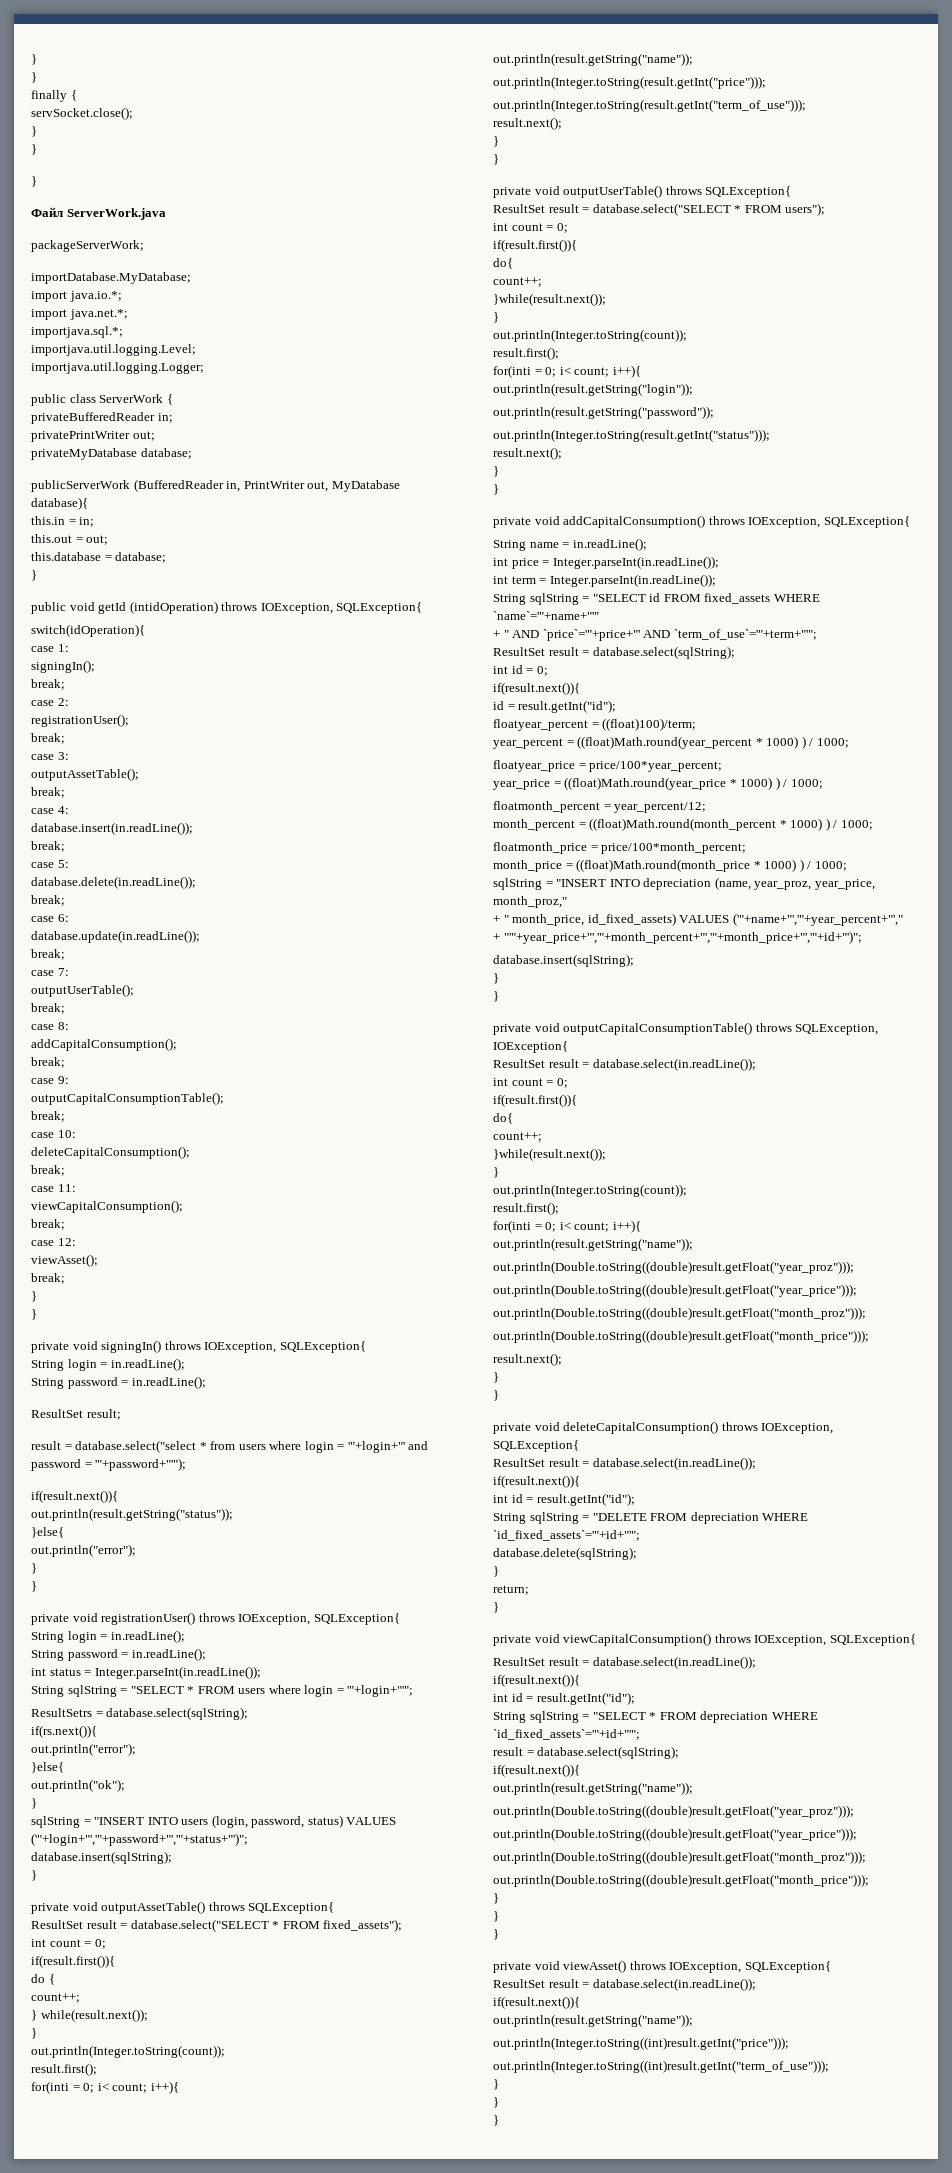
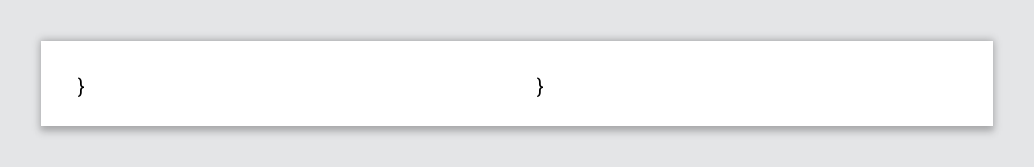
[31,54,37,65] [31,72,37,83] [31,90,77,102] [31,107,133,120] [31,126,37,137] [31,144,37,155] [31,176,37,187] [31,207,166,220] [31,240,144,252] [31,272,191,284] [31,291,122,302] [31,309,128,320] [31,326,123,338] [31,344,196,356] [31,362,204,374] [31,394,173,406] [31,412,173,424] [31,431,155,442] [31,448,192,460] [31,479,400,492] [31,497,88,510] [31,516,95,527] [31,534,109,545] [31,552,167,563] [31,570,37,581] [31,601,423,614] [31,624,145,637] [31,644,69,652] [31,660,95,673] [31,679,65,690] [31,698,69,706] [31,714,129,727] [31,733,65,744] [31,752,69,760] [31,768,139,781] [31,787,65,798] [31,806,69,814] [31,822,193,835] [31,841,65,852] [31,860,69,868] [31,876,196,889] [31,895,65,906] [31,914,69,922] [31,930,200,943] [31,949,65,960] [31,968,69,976] [31,984,134,997] [31,1003,65,1014] [31,1022,69,1030] [31,1038,177,1051] [31,1057,65,1068] [31,1076,69,1084] [31,1092,224,1105] [31,1111,65,1122] [31,1130,76,1138] [31,1146,190,1159] [31,1165,65,1176] [31,1184,76,1192] [31,1200,183,1213] [31,1219,65,1230] [31,1238,76,1246] [31,1254,98,1267] [31,1273,65,1284] [31,1291,37,1302] [31,1309,37,1320] [31,1340,366,1353] [31,1358,185,1371] [31,1376,206,1389] [31,1409,121,1420] [31,1440,429,1453] [31,1458,187,1471] [31,1490,118,1503] [31,1508,233,1521] [31,1527,64,1538] [31,1544,136,1557] [31,1563,37,1574] [31,1581,37,1592] [31,1612,400,1625] [31,1630,185,1643] [31,1648,206,1661] [31,1666,261,1679] [31,1685,414,1697] [31,1707,249,1720] [31,1725,97,1738] [31,1743,136,1756] [31,1762,64,1773] [31,1779,125,1792] [31,1798,37,1809] [31,1815,397,1828] [31,1833,248,1846] [31,1851,172,1864] [31,1870,37,1881] [31,1901,335,1914] [31,1919,403,1932] [31,1939,106,1949] [31,1955,115,1968] [31,1974,55,1985] [31,1993,80,2003] [31,2009,148,2022] [31,2028,37,2039] [31,2045,225,2058] [31,2063,97,2076] [31,2081,179,2094] [493,53,693,66] [493,76,766,89] [493,99,806,112] [493,117,562,130] [493,136,499,147] [493,154,499,165] [493,185,792,198] [493,203,826,216] [493,223,568,233] [493,239,577,252] [493,258,513,269] [493,277,542,287] [493,293,606,306] [493,312,499,323] [493,329,687,342] [493,347,559,360] [493,365,641,378] [493,383,693,396] [493,406,714,419] [493,429,770,442] [493,447,562,460] [493,466,499,477] [493,484,499,495] [493,515,910,528] [493,538,647,551] [493,556,719,569] [493,574,716,587] [493,593,820,605] [493,611,599,620] [493,629,817,641] [493,646,735,659] [493,665,548,676] [493,682,580,695] [493,700,617,713] [493,718,697,731] [493,736,849,749] [493,760,723,772] [493,777,823,790] [493,801,707,813] [493,818,873,831] [493,842,747,854] [493,859,847,872] [493,877,875,890] [493,896,567,908] [493,913,903,926] [493,931,862,944] [493,954,634,967] [493,973,499,984] [493,991,499,1002] [493,1022,879,1035] [493,1041,568,1053] [493,1058,756,1071] [493,1078,568,1088] [493,1094,577,1107] [493,1113,513,1124] [493,1132,542,1142] [493,1148,606,1161] [493,1167,499,1178] [493,1184,687,1197] [493,1202,559,1215] [493,1220,641,1233] [493,1238,693,1251] [493,1261,854,1274] [493,1284,857,1297] [493,1307,866,1320] [493,1330,869,1343] [493,1353,562,1366] [493,1372,499,1383] [493,1390,499,1401] [493,1421,834,1434] [493,1440,579,1452] [493,1457,756,1470] [493,1475,580,1488] [493,1493,635,1506] [493,1512,809,1524] [493,1530,640,1541] [493,1547,637,1560] [493,1566,499,1577] [493,1585,529,1595] [493,1602,499,1613] [493,1633,916,1646] [493,1656,756,1669] [493,1674,580,1687] [493,1692,635,1705] [493,1711,818,1723] [493,1729,640,1740] [493,1746,680,1759] [493,1764,580,1777] [493,1782,693,1795] [493,1805,854,1818] [493,1828,857,1841] [493,1851,866,1864] [493,1874,869,1887] [493,1893,499,1904] [493,1911,499,1922] [493,1929,499,1940] [493,1960,831,1973] [493,1978,756,1991] [493,1996,580,2009] [493,2014,693,2027] [493,2037,789,2050] [493,2060,829,2073] [493,2079,499,2090] [493,2097,499,2108] [493,2115,499,2126] } // } // finally { // servSocket.close(); // } // } // } // Файл ServerWork.java // packageServerWork; // importDatabase.MyDatabase; // import java.io.*; // import java.net.*; // importjava.sql.*; // importjava.util.logging.Level; // importjava.util.logging.Logger; // public class ServerWork { // privateBufferedReader in; // privatePrintWriter out; // privateMyDatabase database; // publicServerWork (BufferedReader in, PrintWriter out, MyDatabase database){ // this.in = in; // this.out = out; // this.database = database; // } // public void getId (intidOperation) throws IOException, SQLException{ // switch(idOperation){ // case 1: // signingIn(); // break; // case 2: // registrationUser(); // break; // case 3: // outputAssetTable(); // break; // case 4: // database.insert(in.readLine()); // break; // case 5: // database.delete(in.readLine()); // break; // case 6: // database.update(in.readLine()); // break; // case 7: // outputUserTable(); // break; // case 8: // addCapitalConsumption(); // break; // case 9: // outputCapitalConsumptionTable(); // break; // case 10: // deleteCapitalConsumption(); // break; // case 11: // viewCapitalConsumption(); // break; // case 12: // viewAsset(); // break; // } // } // private void signingIn() throws IOException, SQLException{ // String login = in.readLine(); // String password = in.readLine(); // ResultSet result; // result = database.select("select * from users where login = '"+login+"' and password = '"+password+"'"); // if(result.next()){ // out.println(result.getString("status")); // }else{ // out.println("error"); // } // } // private void registrationUser() throws IOException, SQLException{ // String login = in.readLine(); // String password = in.readLine(); // int status = Integer.parseInt(in.readLine()); // String sqlString = "SELECT * FROM users where login = '"+login+"'"; // ResultSetrs = database.select(sqlString); // if(rs.next()){ // out.println("error"); // }else{ // out.println("ok"); // } // sqlString = "INSERT INTO users (login, password, status) VALUES ('"+login+"','"+password+"','"+status+"')"; // database.insert(sqlString); // } // private void outputAssetTable() throws SQLException{ // ResultSet result = database.select("SELECT * FROM fixed_assets"); // int count = 0; // if(result.first()){ // do { // count++; // } while(result.next()); // } // out.println(Integer.toString(count)); // result.first(); // for(inti = 0; i< count; i++){ // out.println(result.getString("name")); // out.println(Integer.toString(result.getInt("price"))); // out.println(Integer.toString(result.getInt("term_of_use"))); // result.next(); // } // } // private void outputUserTable() throws SQLException{ // ResultSet result = database.select("SELECT * FROM users"); // int count = 0; // if(result.first()){ // do{ // count++; // }while(result.next()); // } // out.println(Integer.toString(count)); // result.first(); // for(inti = 0; i< count; i++){ // out.println(result.getString("login")); // out.println(result.getString("password")); // out.println(Integer.toString(result.getInt("status"))); // result.next(); // } // } // private void addCapitalConsumption() throws IOException, SQLException{ // String name = in.readLine(); // int price = Integer.parseInt(in.readLine()); // int term = Integer.parseInt(in.readLine()); // String sqlString = "SELECT id FROM fixed_assets WHERE `name`='"+name+"'" // + " AND `price`='"+price+"' AND `term_of_use`='"+term+"'"; // ResultSet result = database.select(sqlString); // int id = 0; // if(result.next()){ // id = result.getInt("id"); // floatyear_percent = ((float)100)/term; // year_percent = ((float)Math.round(year_percent * 1000) ) / 1000; // floatyear_price = price/100*year_percent; // year_price = ((float)Math.round(year_price * 1000) ) / 1000; // floatmonth_percent = year_percent/12; // month_percent = ((float)Math.round(month_percent * 1000) ) / 1000; // floatmonth_price = price/100*month_percent; // month_price = ((float)Math.round(month_price * 1000) ) / 1000; // sqlString = "INSERT INTO depreciation (name, year_proz, year_price, month_proz," // + " month_price, id_fixed_assets) VALUES ('"+name+"','"+year_percent+"'," // + "'"+year_price+"','"+month_percent+"','"+month_price+"','"+id+"')"; // database.insert(sqlString); // } // } // private void outputCapitalConsumptionTable() throws SQLException, IOException{ // ResultSet result = database.select(in.readLine()); // int count = 0; // if(result.first()){ // do{ // count++; // }while(result.next()); // } // out.println(Integer.toString(count)); // result.first(); // for(inti = 0; i< count; i++){ // out.println(result.getString("name")); // out.println(Double.toString((double)result.getFloat("year_proz"))); // out.println(Double.toString((double)result.getFloat("year_price"))); // out.println(Double.toString((double)result.getFloat("month_proz"))); // out.println(Double.toString((double)result.getFloat("month_price"))); // result.next(); // } // } // private void deleteCapitalConsumption() throws IOException, SQLException{ // ResultSet result = database.select(in.readLine()); // if(result.next()){ // int id = result.getInt("id"); // String sqlString = "DELETE FROM depreciation WHERE `id_fixed_assets`='"+id+"'"; // database.delete(sqlString); // } // return; // } // private void viewCapitalConsumption() throws IOException, SQLException{ // ResultSet result = database.select(in.readLine()); // if(result.next()){ // int id = result.getInt("id"); // String sqlString = "SELECT * FROM depreciation WHERE `id_fixed_assets`='"+id+"'"; // result = database.select(sqlString); // if(result.next()){ // out.println(result.getString("name")); // out.println(Double.toString((double)result.getFloat("year_proz"))); // out.println(Double.toString((double)result.getFloat("year_price"))); // out.println(Double.toString((double)result.getFloat("month_proz"))); // out.println(Double.toString((double)result.getFloat("month_price"))); // } // } // } // private void viewAsset() throws IOException, SQLException{ // ResultSet result = database.select(in.readLine()); // if(result.next()){ // out.println(result.getString("name")); // out.println(Integer.toString((int)result.getInt("price"))); // out.println(Integer.toString((int)result.getInt("term_of_use"))); // } // } // } -> [78,77,85,98] [537,77,544,98] } // }

